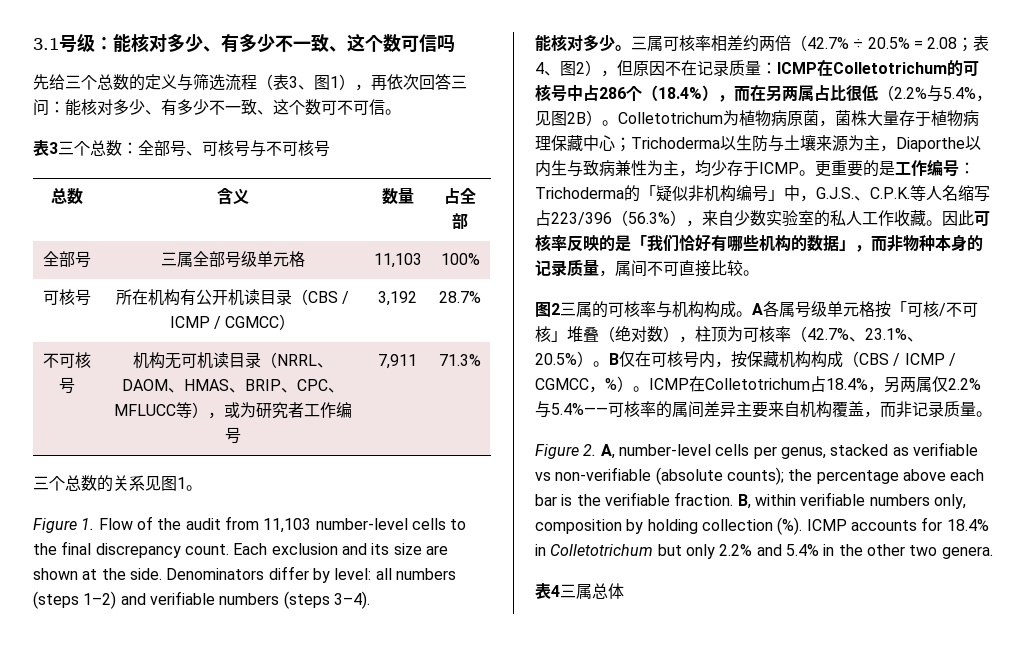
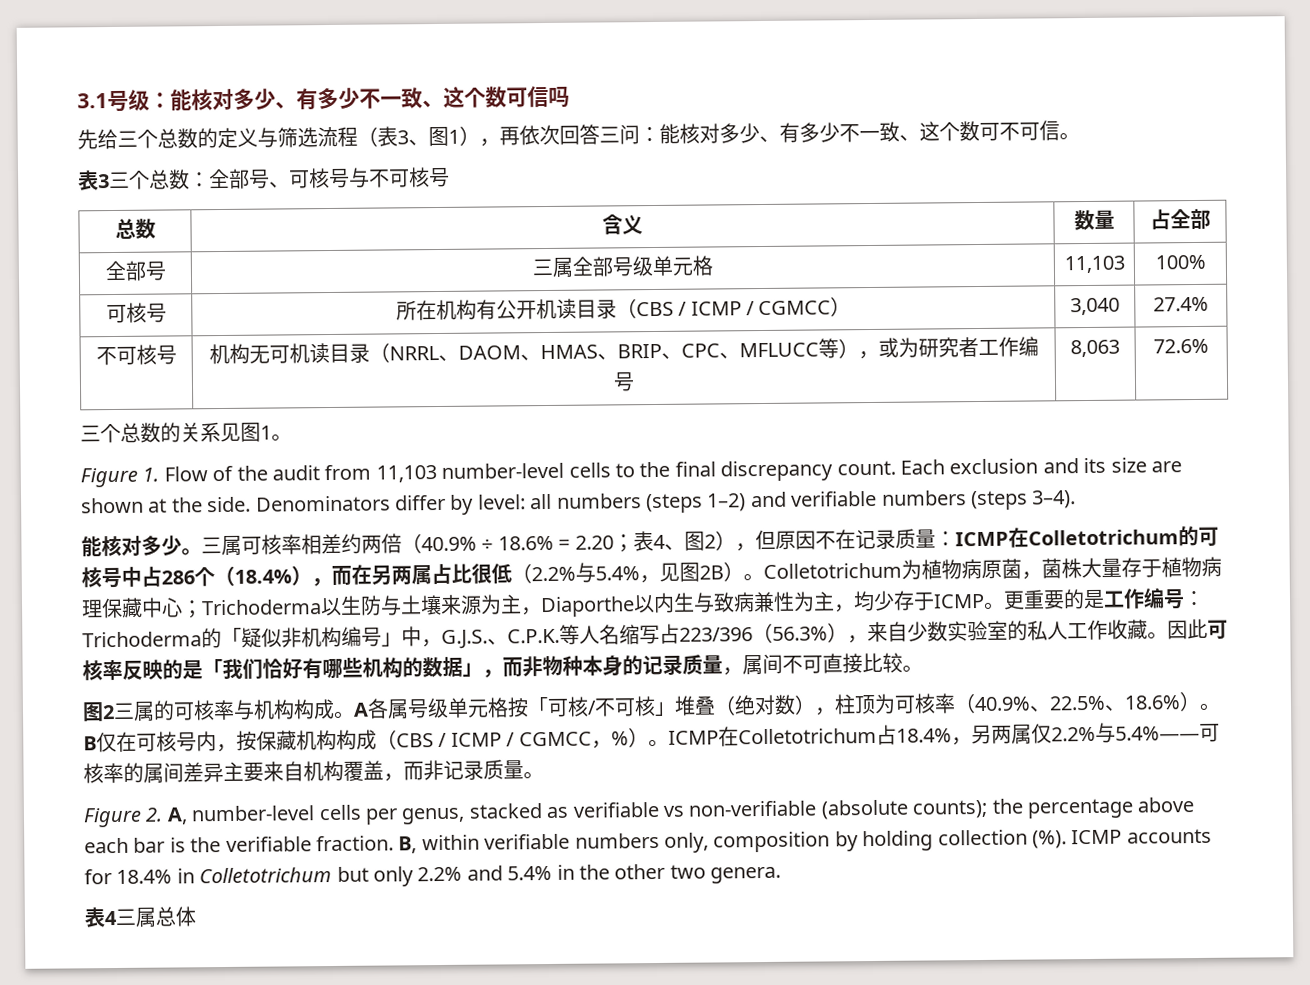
[378,291,417,306] [439,291,481,303] 3,192 | 28.7% -> [1070,297,1120,316] [1153,296,1209,312] 3,040 | 27.4%
[378,354,417,369] [439,354,481,366] 7,911 | 71.3% -> [1070,339,1120,358] [1153,338,1209,354] 8,063 | 72.6%
[807,37,958,49] 42.7% ÷ 20.5% = 2.08 -> [421,535,614,552] 40.9% ÷ 18.6% = 2.20
[807,328,923,342] [535,353,577,365] 42.7%、23.1%、20.5% -> [974,695,1181,712] 40.9%、22.5%、18.6%

